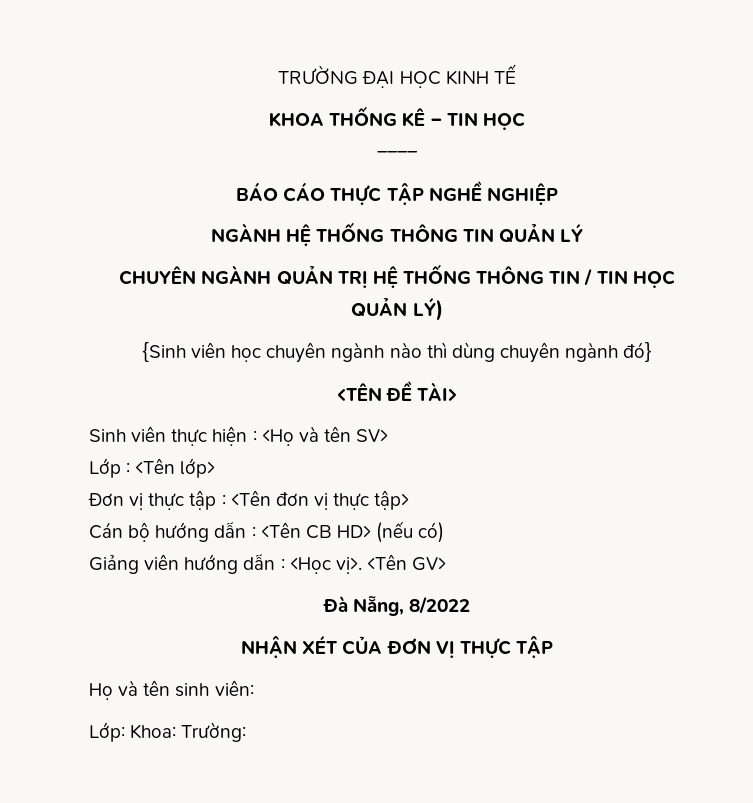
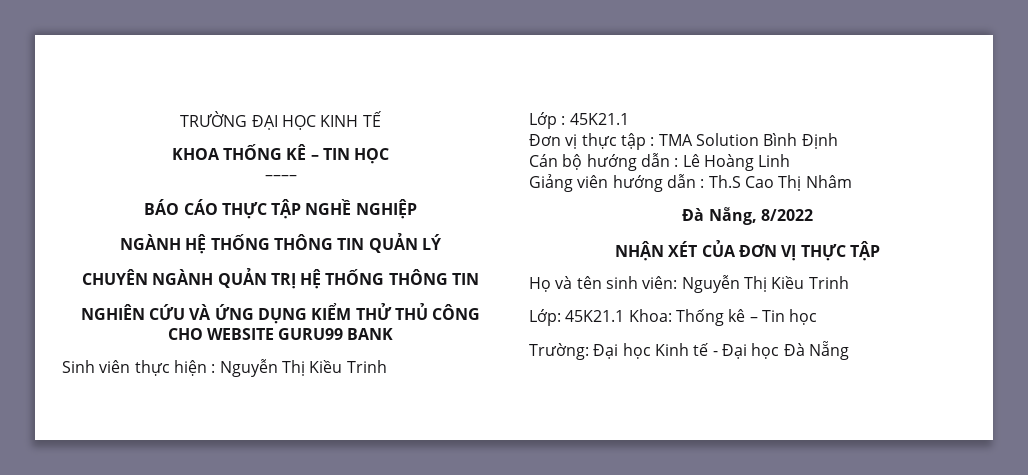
[584,268,675,288] [351,297,443,321] [141,342,653,363] [336,380,458,401] / TIN HỌC QUẢN LÝ) // {Sinh viên học chuyên ngành nào thì dùng chuyên ngành đó} // <TÊN ĐỀ TÀI> -> [80,303,481,324] [167,328,394,340] // NGHIÊN CỨU VÀ ỨNG DỤNG KIỂM THỬ THỦ CÔNG CHO WEBSITE GURU99 BANK
[261,426,389,446] <Họ và tên SV> -> [219,359,387,377] Nguyễn Thị Kiều Trinh
[135,458,216,478] <Tên lớp> -> [569,113,629,125] 45K21.1
[230,490,410,510] <Tên đơn vị thực tập> -> [658,133,838,149] TMA Solution Bình Định
[260,521,445,543] <Tên CB HD> (nếu có) -> [682,154,791,171] Lê Hoàng Linh
[289,554,447,574] <Học vị>. <Tên GV> -> [708,175,852,191] Th.S Cao Thị Nhâm
[89,722,247,742] // Lớp: Khoa: Trường: -> [681,275,849,293] [529,309,818,326] [529,341,849,360] Nguyễn Thị Kiều Trinh // Lớp: 45K21.1 Khoa: Thống kê – Tin học // Trường: Đại học Kinh tế - Đại học Đà Nẵng

